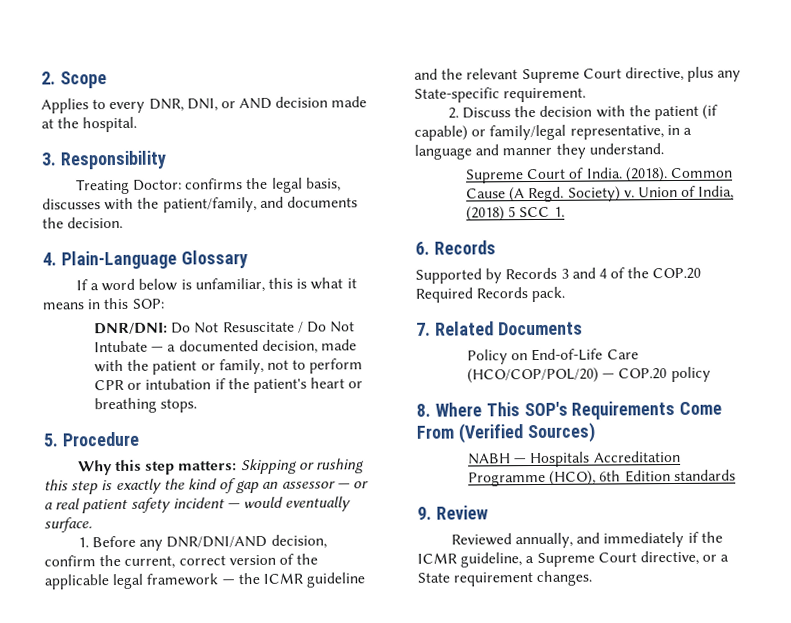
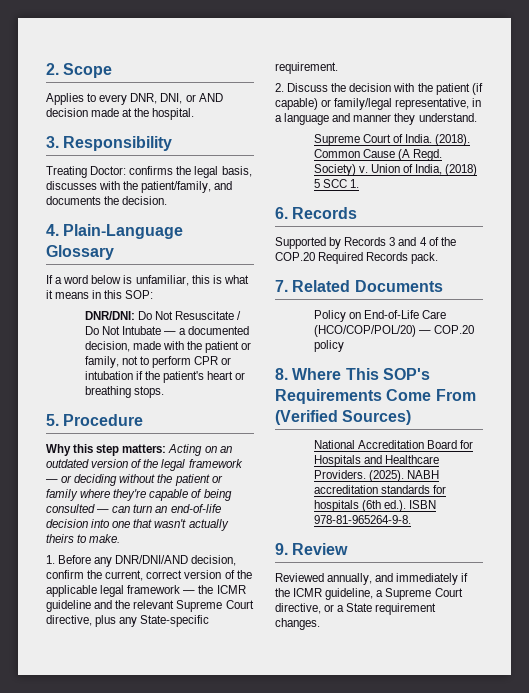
[240,458,364,475] [44,478,370,495] [44,496,352,514] [44,517,92,533] Skipping or rushing this step is exactly the kind of gap an assessor — or a real patient safety incident — would eventually surface. -> [168,444,232,456] [46,459,243,471] [45,474,223,486] [46,489,232,501] [46,504,221,513] [46,519,229,531] [46,534,121,543] Acting on an outdated version of the legal framework — or deciding without the patient or family where they're capable of being consulted — can turn an end-of-life decision into one that wasn't actually theirs to make.
[468,450,681,468] [468,469,736,487] NABH — Hospitals Accreditation Programme (HCO), 6th Edition standards -> [313,440,473,449] [313,455,439,467] [313,470,439,482] [313,485,446,494] [313,500,436,512] [313,515,411,524] National Accreditation Board for Hospitals and Healthcare Providers. (2025). NABH accreditation standards for hospitals (6th ed.). ISBN 978-81-965264-9-8.

